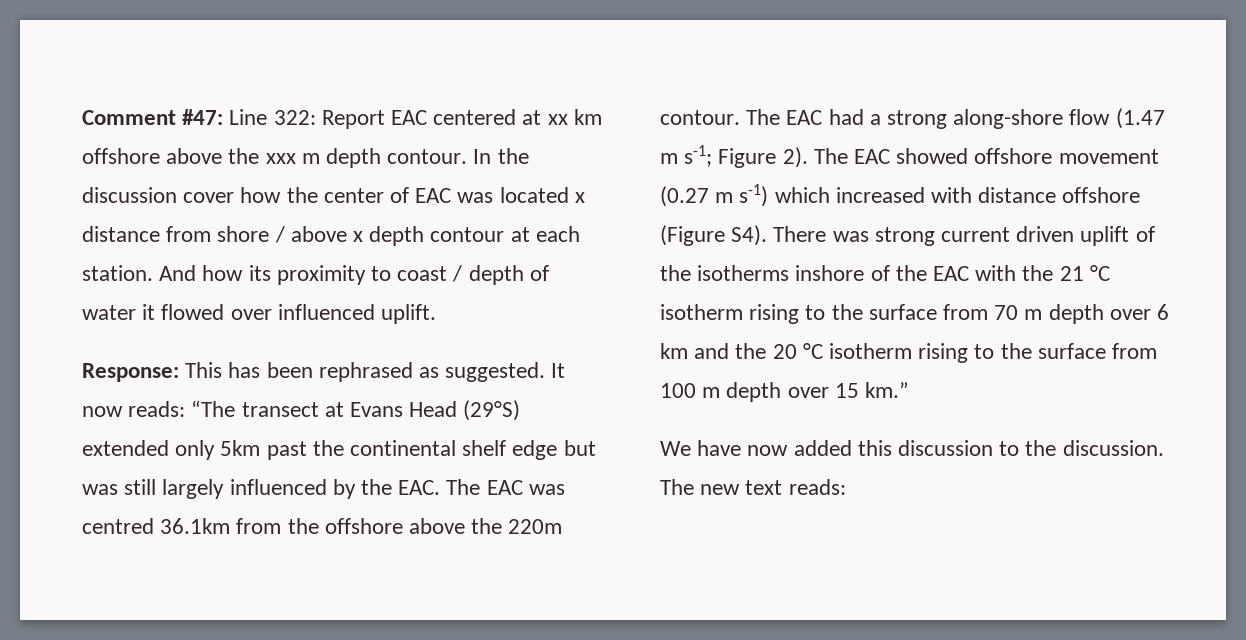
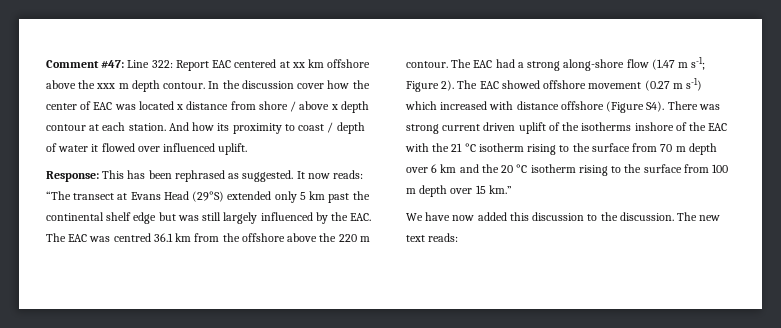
[220,440,261,456] 5km -> [299,191,326,200] 5 km
[160,518,231,534] 36.1km -> [153,233,192,242] 36.1 km
[508,519,563,534] 220m -> [338,234,370,242] 220 m

